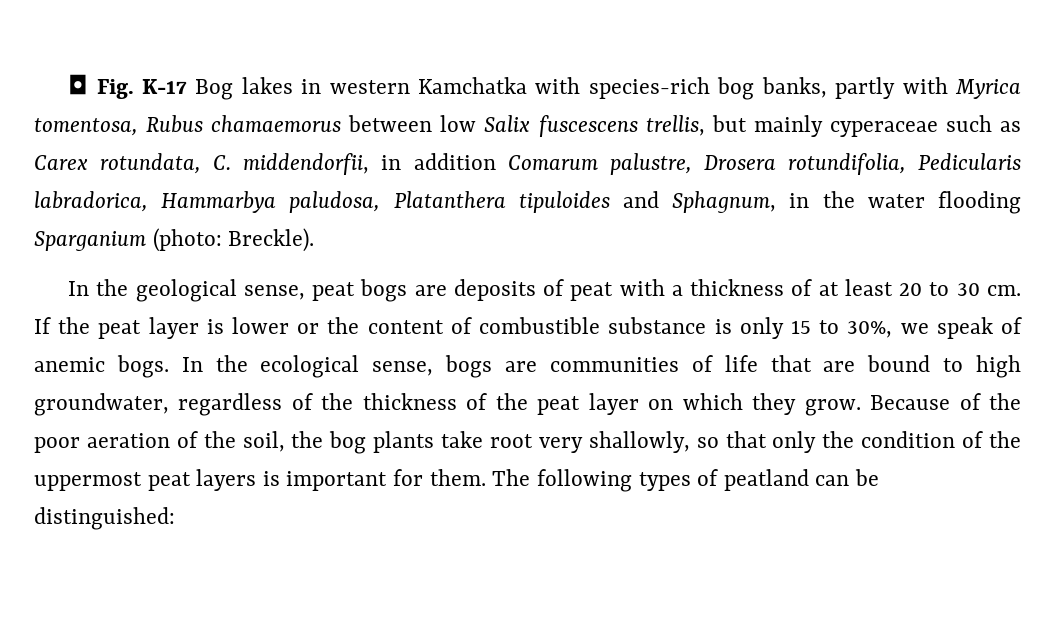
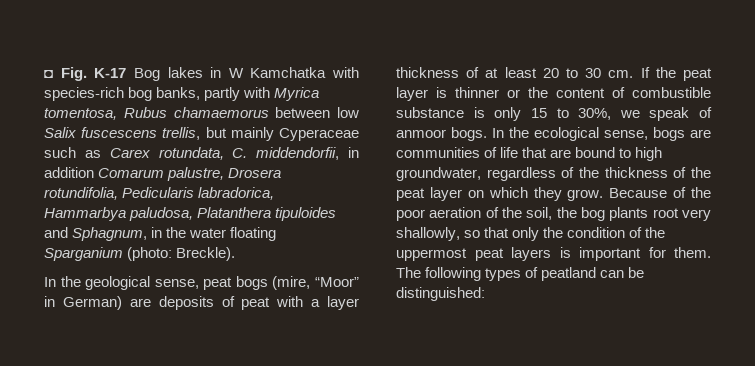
[329,80,410,94] western -> [228,68,244,78] W
[829,121,938,137] cyperaceae -> [279,128,359,141] Cyperaceae
[938,191,1022,214] flooding -> [230,227,277,241] floating
(408, 290) none -> [272,276,359,290] [44,296,122,310] (mire, “Moor” in German)
(683, 290) none -> [327,296,359,310] layer
[232,317,290,334] lower -> [455,87,499,98] thinner
[34,357,105,372] anemic -> [396,129,446,138] anmoor
[441,431,484,448] take -> (649, 214) none

